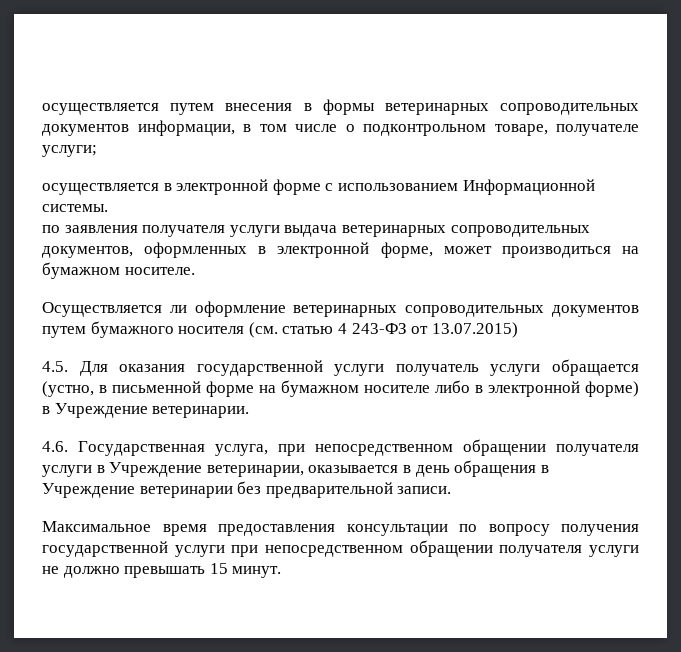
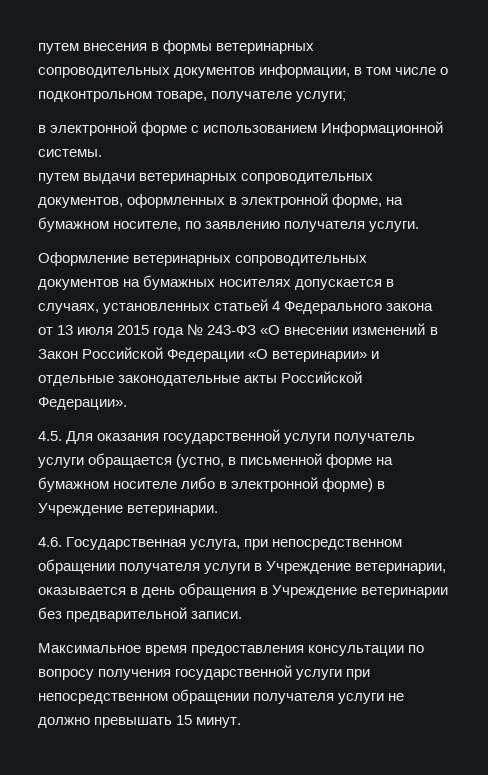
[42,103,159,115] осуществляется -> (38, 48) none
[42,183,159,195] осуществляется -> (347, 96) none
[42,225,338,237] по заявления получателя услуги выдача -> [38,173,136,184] путем выдачи
[443,246,639,258] [42,262,195,279] [42,301,639,317] [42,321,518,338] может производиться на бумажном носителе. // Осуществляется ли оформление ветеринарных сопроводительных документов путем бумажного носителя (см. статью 4 243-ФЗ от 13.07.2015) -> [386,197,404,205] [38,217,420,232] [38,252,368,266] [38,275,395,290] [38,299,434,314] [38,323,438,338] [38,347,380,362] [38,371,363,386] [38,397,127,410] на бумажном носителе, по заявлению получателя услуги. // Оформление ветеринарных сопроводительных документов на бумажных носителях допускается в случаях, установленных статьей 4 Федерального закона от 13 июля 2015 года № 243-ФЗ «О внесении изменений в Закон Российской Федерации «О ветеринарии» и отдельные законодательные акты Российской Федерации».

